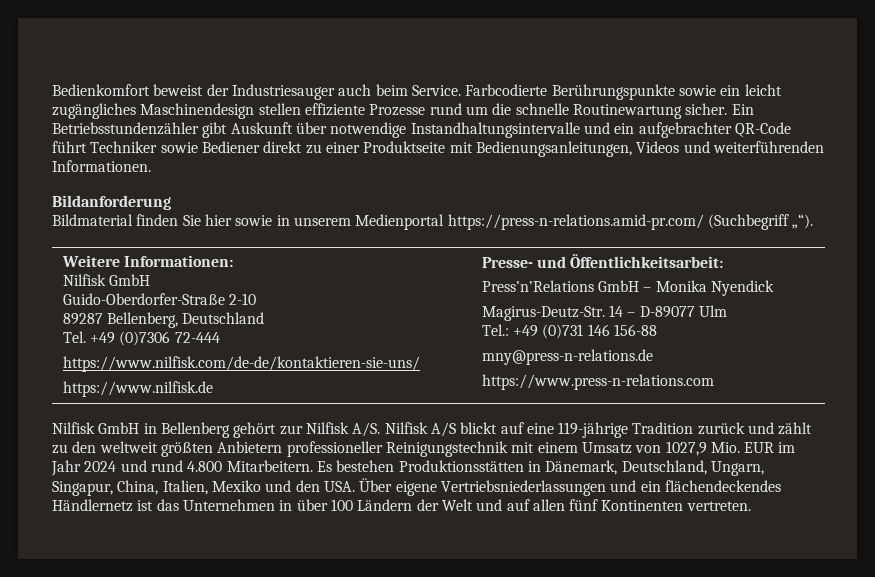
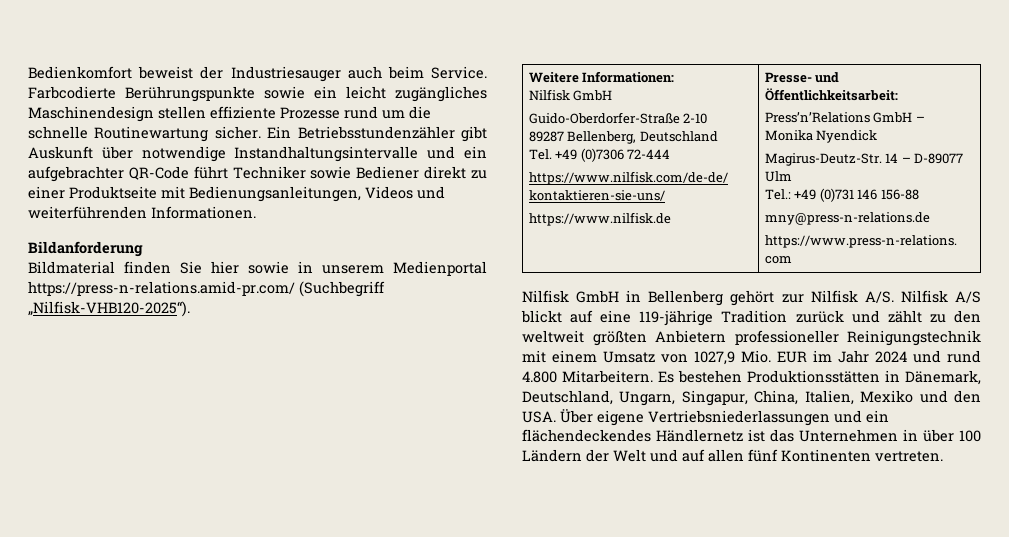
[792,214,814,229] „“). -> [28,301,190,317] „Nilfisk-VHB120-2025“).

